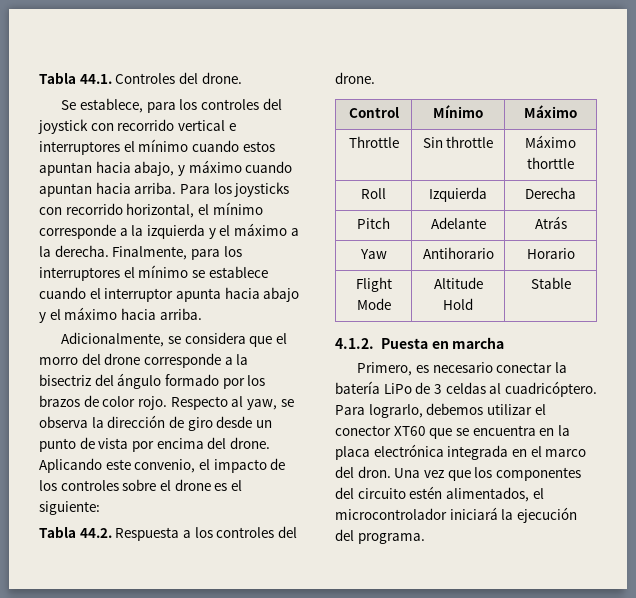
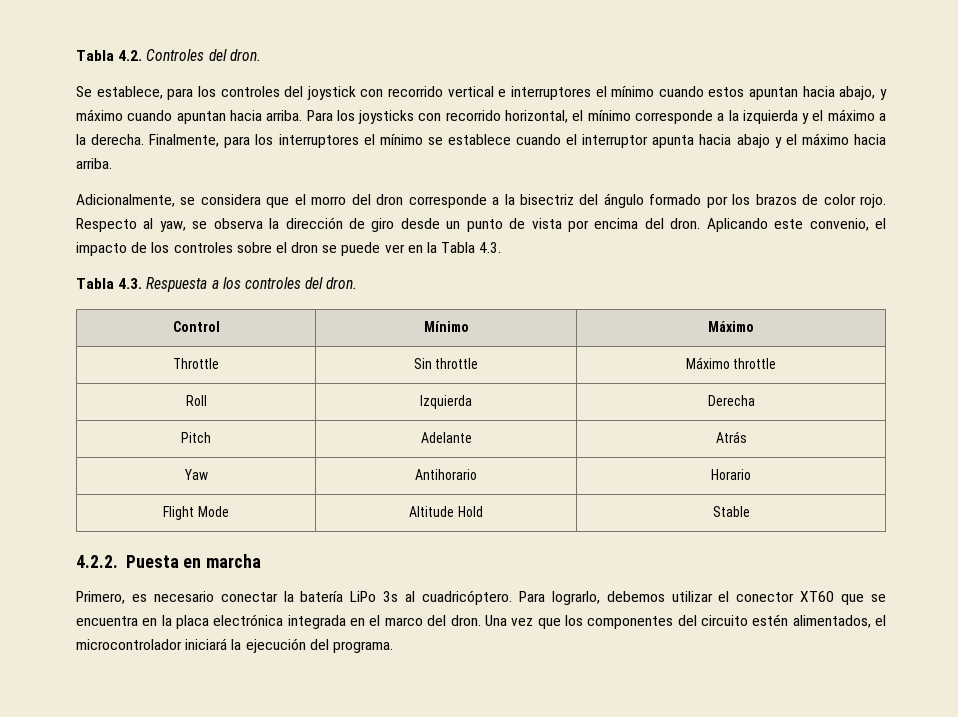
[39,72,112,84] Tabla 44.1. -> [76,50,143,61] Tabla 4.2.
[201,72,242,84] drone. -> [229,49,261,61] dron.
[104,353,141,365] drone -> [376,194,404,205] dron
[229,437,270,449] drone. -> [670,218,701,229] dron.
[174,479,242,491] [39,501,100,515] [39,526,112,538] drone es el siguiente: // Tabla 44.2. -> [291,242,502,256] [76,278,143,289] dron se puede ver en la Tabla 4.3. // Tabla 4.3.
[335,72,375,84] drone. -> [326,277,358,289] dron.
[527,157,574,169] thorttle -> [733,358,777,369] throttle
[335,338,374,349] 4.1.2. -> [76,555,118,568] 4.2.2.
[415,382,486,394] de 3 celdas -> [383,591,399,602] 3s

